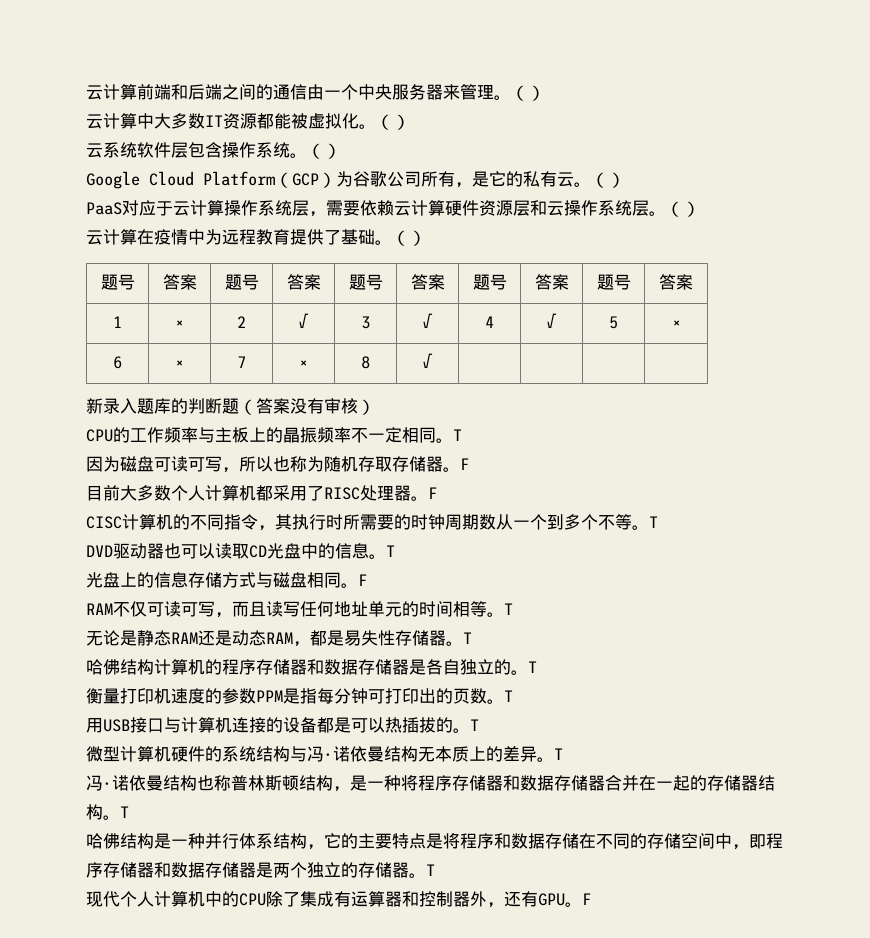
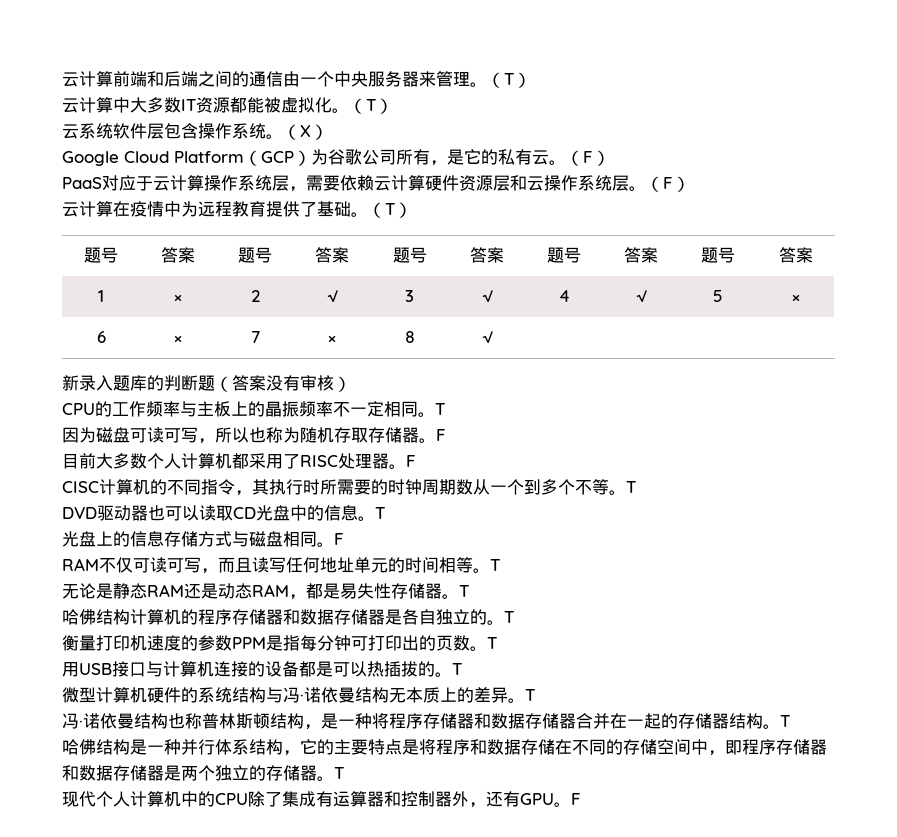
(528, 93) none -> [504,73,514,85] T
(393, 122) none -> [366,99,376,111] T
(324, 151) none -> [300,125,311,137] X
(608, 180) none -> [583,151,593,163] F
(683, 209) none -> [663,177,673,189] F
(409, 238) none -> [385,203,395,215] T

